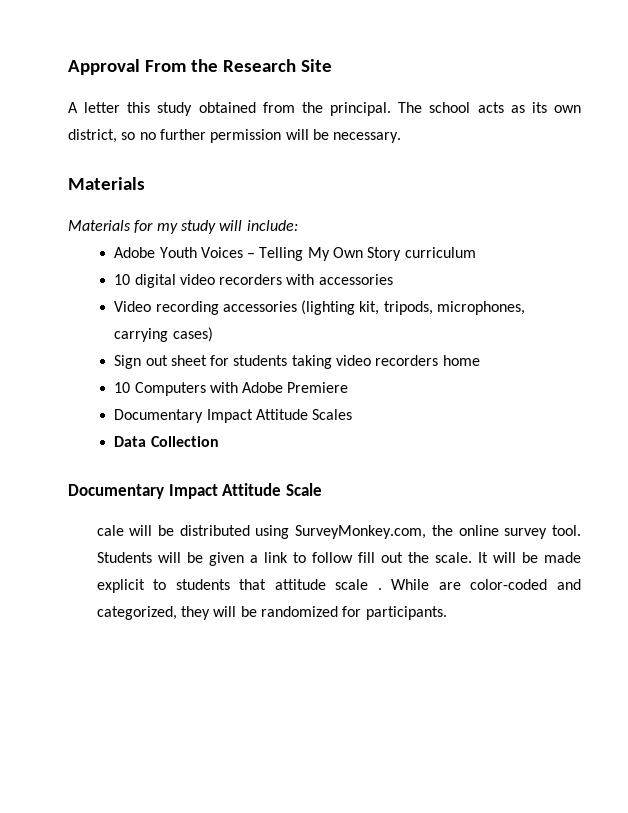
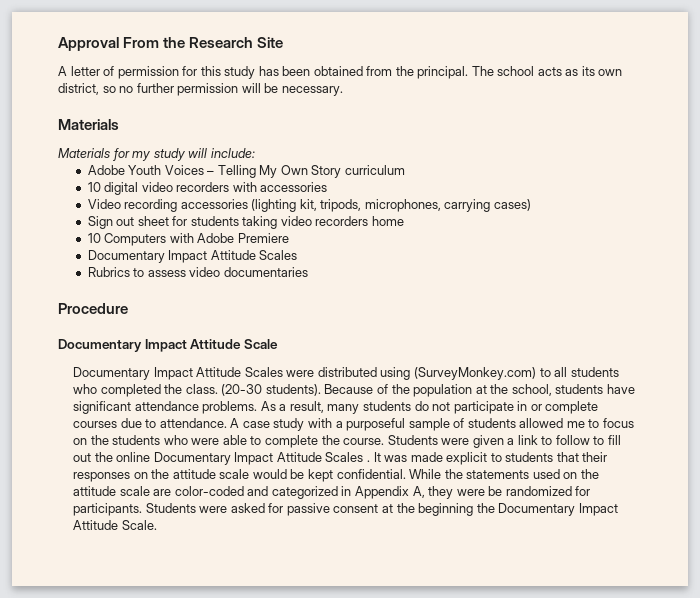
[127,102,193,116] this study -> [103,66,311,79] of permission for this study has been
[114,436,219,447] [68,483,322,499] [96,525,581,539] [96,552,203,563] Data Collection // Documentary Impact Attitude Scale // cale will be distributed using SurveyMonkey.com, the online survey tool. Students will be -> [87,267,308,277] [58,303,128,314] [58,339,278,352] [73,367,619,380] [73,384,635,397] [73,401,599,414] [73,418,634,431] [73,435,470,448] Rubrics to assess video documentaries // Procedure // Documentary Impact Attitude Scale // Documentary Impact Attitude Scales were distributed using (SurveyMonkey.com) to all students who completed the class. (20-30 students). Because of the population at the school, students have significant attendance problems. As a result, many students do not participate in or complete courses due to attendance. A case study with a purposeful sample of students allowed me to focus on the students who were able to complete the course. Students were
(353, 557) none -> [593,436,605,445] to
[434,552,538,563] scale. It will be -> [116,452,408,465] online Documentary Impact Attitude Scales . It was
[274,579,581,590] [96,606,447,620] attitude scale . While are color-coded and categorized, they will be randomized for participants. -> [582,452,608,462] [73,469,599,482] [73,486,591,499] [73,503,618,516] [73,520,157,530] their responses on the attitude scale would be kept confidential. While the statements used on the attitude scale are color-coded and categorized in Appendix A, they were be randomized for participants. Students were asked for passive consent at the beginning the Documentary Impact Attitude Scale.

